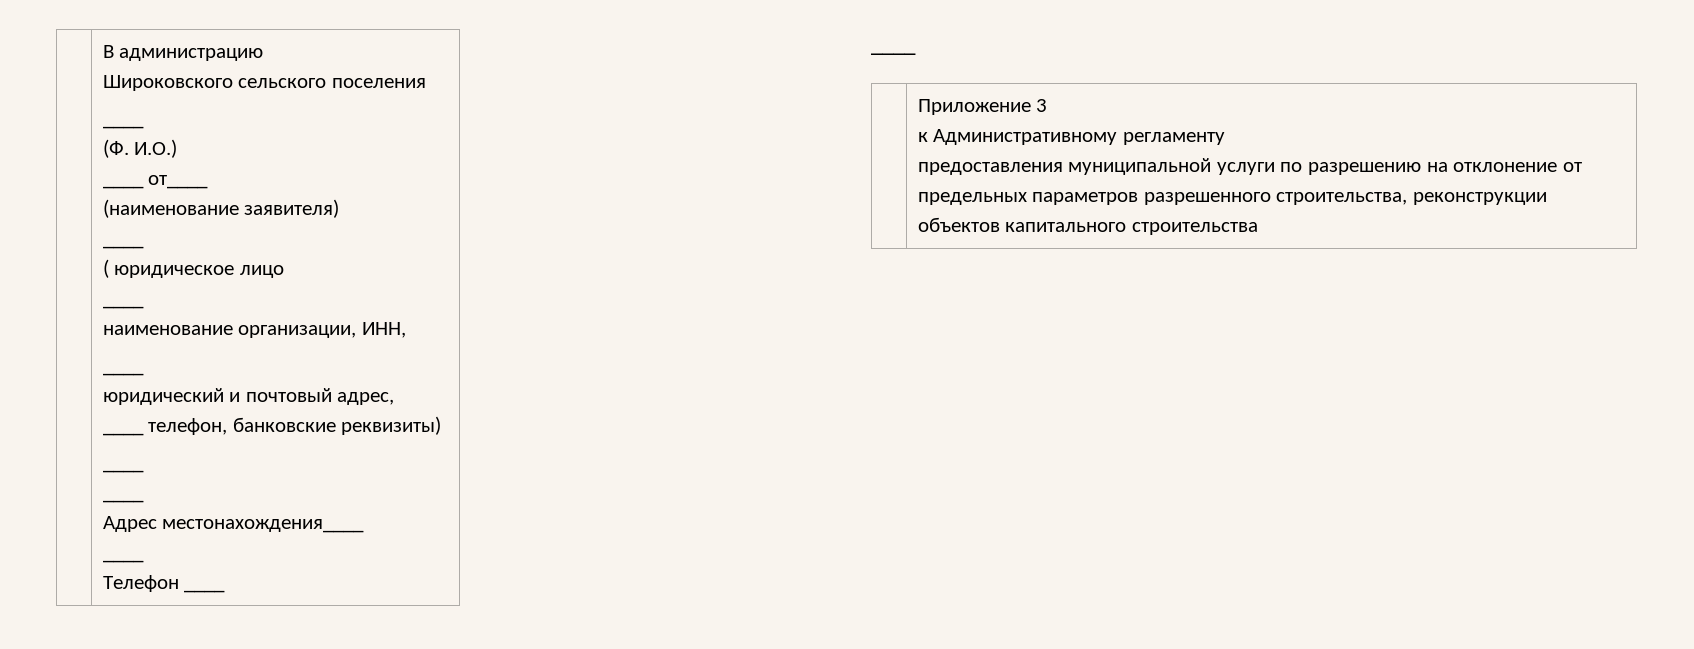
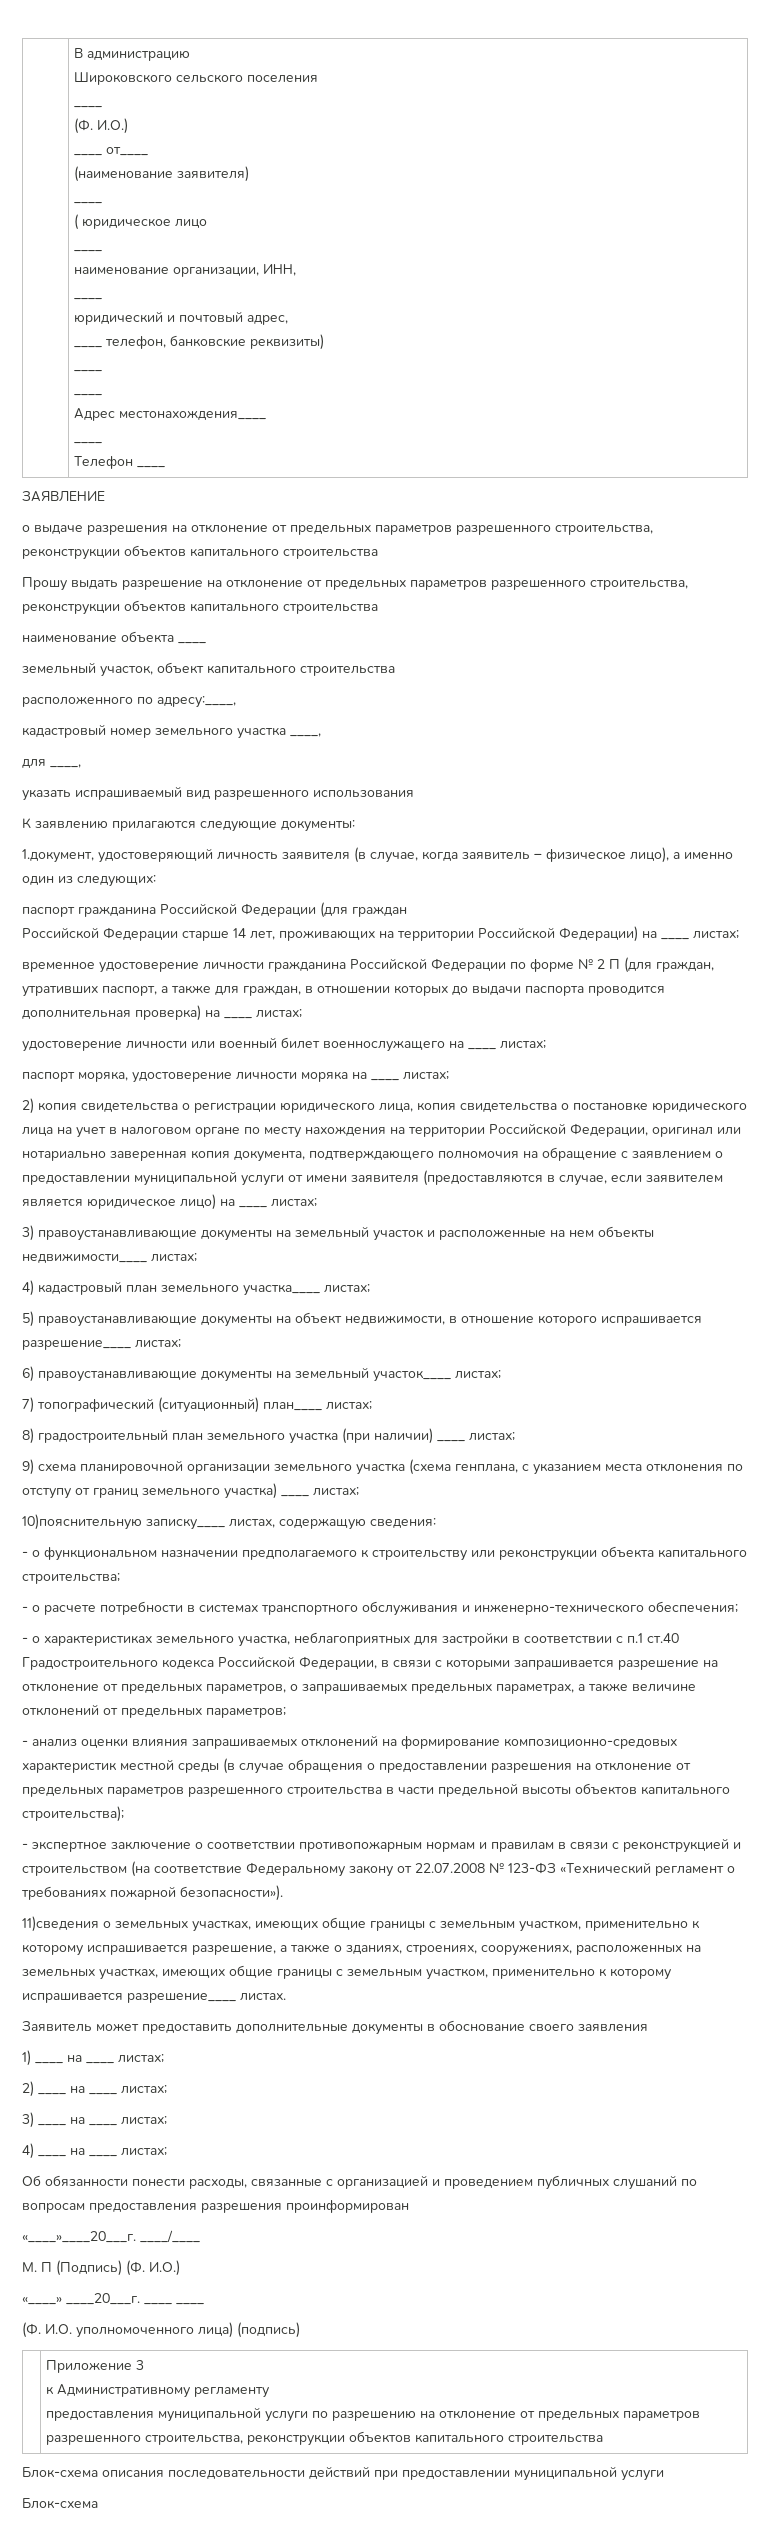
[871,52,916,55] ____ -> [22,490,105,502] [22,524,653,535] [22,545,378,560] [22,577,688,591] [22,600,378,615] [22,631,206,644] [22,662,395,677] [22,696,236,708] [22,724,321,739] [22,759,81,768] [22,786,414,801] [22,818,355,832] [22,847,733,863] [22,875,156,887] [22,902,407,918] [22,926,657,942] [661,930,739,940] [22,957,714,973] [22,985,665,997] [22,1005,220,1021] [224,1009,302,1019] [22,1037,464,1052] [468,1040,546,1050] [22,1071,367,1083] [371,1071,449,1081] [22,1098,747,1114] [21,1123,741,1138] [22,1147,723,1162] [22,1170,723,1186] [22,1194,235,1210] [239,1198,317,1208] [22,1225,654,1241] [22,1253,197,1263] [22,1280,370,1296] [22,1311,702,1327] [22,1339,181,1350] [22,1366,501,1382] [22,1397,372,1413] [22,1428,515,1444] [22,1459,743,1475] [22,1483,359,1499] [22,1514,436,1530] [22,1546,747,1561] [22,1573,120,1584] [22,1601,738,1616] [22,1632,679,1647] [22,1656,718,1670] [22,1683,696,1694] [22,1704,286,1718] [22,1735,677,1749] [22,1758,691,1774] [22,1783,730,1797] [22,1806,124,1822] [22,1838,741,1853] [22,1861,735,1877] [21,1885,283,1901] [22,1916,700,1932] [22,1944,701,1956] [22,1965,672,1980] [22,1993,286,2003] [22,2020,648,2035] [22,2050,63,2066] [67,2055,82,2062] [86,2054,164,2064] [22,2081,66,2097] [70,2086,85,2093] [89,2085,167,2095] [22,2112,66,2128] [70,2117,85,2124] [89,2116,167,2126] [22,2143,66,2159] [70,2148,85,2155] [89,2147,167,2157] [22,2175,697,2190] [22,2199,409,2213] [22,2230,200,2243] [22,2260,180,2276] [22,2293,204,2305] [22,2322,300,2338] ЗАЯВЛЕНИЕ // о выдаче разрешения на отклонение от предельных параметров разрешенного строительства, реконструкции объектов капитального строительства // Прошу выдать разрешение на отклонение от предельных параметров разрешенного строительства, реконструкции объектов капитального строительства // наименование объекта ____ // земельный участок, объект капитального строительства // расположенного по адресу:____, // кадастровый номер земельного участка ____, // для ____, // указать испрашиваемый вид разрешенного использования // К заявлению прилагаются следующие документы: // 1.документ, удостоверяющий личность заявителя (в случае, когда заявитель – физическое лицо), а именно один из следующих: // паспорт гражданина Российской Федерации (для граждан // Российской Федерации старше 14 лет, проживающих на территории Российской Федерации) на ____ листах; // временное удостоверение личности гражданина Российской Федерации по форме № 2 П (для граждан, утративших паспорт, а также для граждан, в отношении которых до выдачи паспорта проводится дополнительная проверка) на ____ листах; // удостоверение личности или военный билет военнослужащего на ____ листах; // паспорт моряка, удостоверение личности моряка на ____ листах; // 2) копия свидетельства о регистрации юридического лица, копия свидетельства о постановке юридического лица на учет в налоговом органе по месту нахождения на территории Российской Федерации, оригинал или нотариально заверенная копия документа, подтверждающего полномочия на обращение с заявлением о предоставлении муниципальной услуги от имени заявителя (предоставляются в случае, если заявителем является юридическое лицо) на ____ листах; // 3) правоустанавливающие документы на земельный участок и расположенные на нем объекты недвижимости____ листах; // 4) кадастровый план земельного участка____ листах; // 5) правоустанавливающие документы на объект недвижимости, в отношение которого испрашивается разрешение____ листах; // 6) правоустанавливающие документы на земельный участок____ листах; // 7) топографический (ситуационный) план____ листах; // 8) градостроительный план земельного участка (при наличии) ____ листах; // 9) схема планировочной организации земельного участка (схема генплана, с указанием места отклонения по отступу от границ земельного участка) ____ листах; // 10)пояснительную записку____ листах, содержащую сведения: // - о функциональном назначении предполагаемого к строительству или реконструкции объекта капитального строительства; // - о расчете потребности в системах транспортного обслуживания и инженерно-технического обеспечения; // - о характеристиках земельного участка, неблагоприятных для застройки в соответствии с п.1 ст.40 Градостроительного кодекса Российской Федерации, в связи с которыми запрашивается разрешение на отклонение от предельных параметров, о запрашиваемых предельных параметрах, а также величине отклонений от предельных параметров; // - анализ оценки влияния запрашиваемых отклонений на формирование композиционно-средовых характеристик местной среды (в случае обращения о предоставлении разрешения на отклонение от предельных параметров разрешенного строительства в части предельной высоты объектов капитального строительства); // - экспертное заключение о соответствии противопожарным нормам и правилам в связи с реконструкцией и строительством (на соответствие Федеральному закону от 22.07.2008 № 123-ФЗ «Технический регламент о требованиях пожарной безопасности»). // 11)сведения о земельных участках, имеющих общие границы с земельным участком, применительно к которому испрашивается разрешение, а также о зданиях, строениях, сооружениях, расположенных на земельных участках, имеющих общие границы с земельным участком, применительно к которому испрашивается разрешение____ листах. // Заявитель может предоставить дополнительные документы в обоснование своего заявления // 1) ____ на ____ листах; // 2) ____ на ____ листах; // 3) ____ на ____ листах; // 4) ____ на ____ листах; // Об обязанности понести расходы, связанные с организацией и проведением публичных слушаний по вопросам предоставления разрешения проинформирован // «____»____20___г. ____/____ // М. П (Подпись) (Ф. И.О.) // «____» ____20___г. ____ ____ // (Ф. И.О. уполномоченного лица) (подпись)
(1258, 228) none -> [22,2466,664,2481] [22,2498,98,2509] // Блок-схема описания последовательности действий при предоставлении муниципальной услуги // Блок-схема

